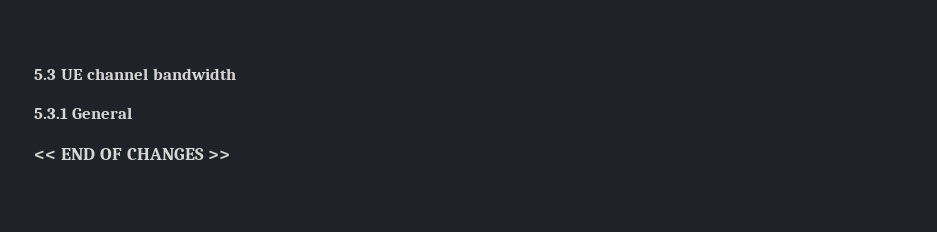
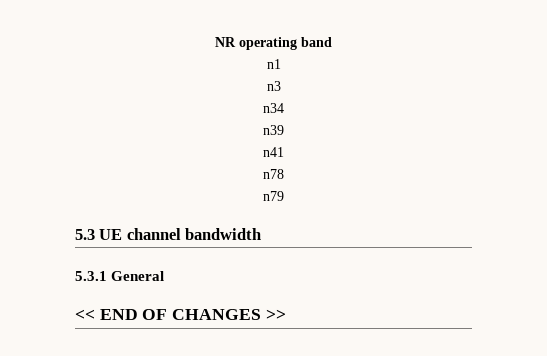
(34, 74) none -> [215,37,332,50] [266,59,281,69] [266,81,281,91] [263,103,284,113] [263,125,284,135] [263,147,284,157] [263,169,284,179] [263,191,284,201] NR operating band // n1 // n3 // n34 // n39 // n41 // n78 // n79 //

